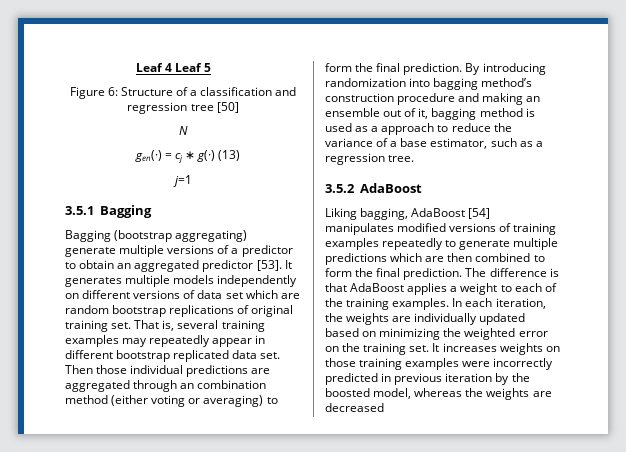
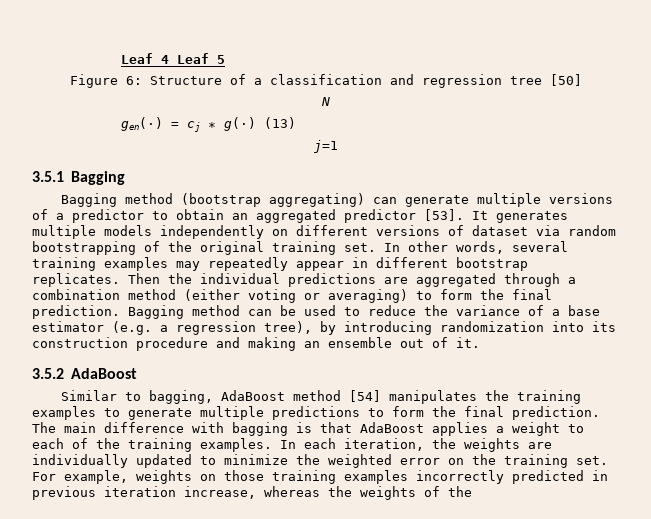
(111, 236) none -> [125,193,174,204] method
(248, 236) none -> [373,197,398,204] can
[197,290,300,299] [65,305,294,317] [65,320,175,332] data set which are random bootstrap replications of original training set. That is, -> [472,225,616,236] [32,241,504,255] dataset via random bootstrapping of the original training set. In other words,
[173,350,281,362] [65,365,128,374] replicated data set. Then those -> [32,273,192,287] replicates. Then the
[180,383,195,389] an -> [568,277,576,284] a
[465,63,481,75] By -> [128,305,600,319] [32,321,336,335] Bagging method can be used to reduce the variance of a base estimator (e.g. a regression tree), by
[433,78,533,90] bagging method’s -> [592,321,616,332] its
[418,108,535,120] [325,123,512,135] [325,138,543,149] [325,153,415,165] it, bagging method is used as a approach to reduce the variance of a base estimator, such as a regression tree. -> [456,337,480,348] it.
[325,208,357,220] Liking -> [61,390,142,401] Similar to
(466, 212) none -> [293,390,342,401] method
[397,223,557,235] [325,238,444,250] modified versions of training examples repeatedly -> [485,390,582,404] [32,406,96,420] the training examples
[390,253,531,262] which are then combined -> (360, 413) none
[489,268,547,277] difference -> [64,422,288,436] main difference with bagging
[325,328,441,340] based on minimizing -> [200,454,288,465] to minimize
[432,343,497,352] It increases -> [32,470,128,484] For example,
[462,361,491,367] were -> (408, 477) none
[495,373,530,385] [325,388,412,399] by the boosted model, -> [184,486,256,499] increase,
[532,391,552,397] [325,403,384,412] are decreased -> [424,486,472,497] of the

